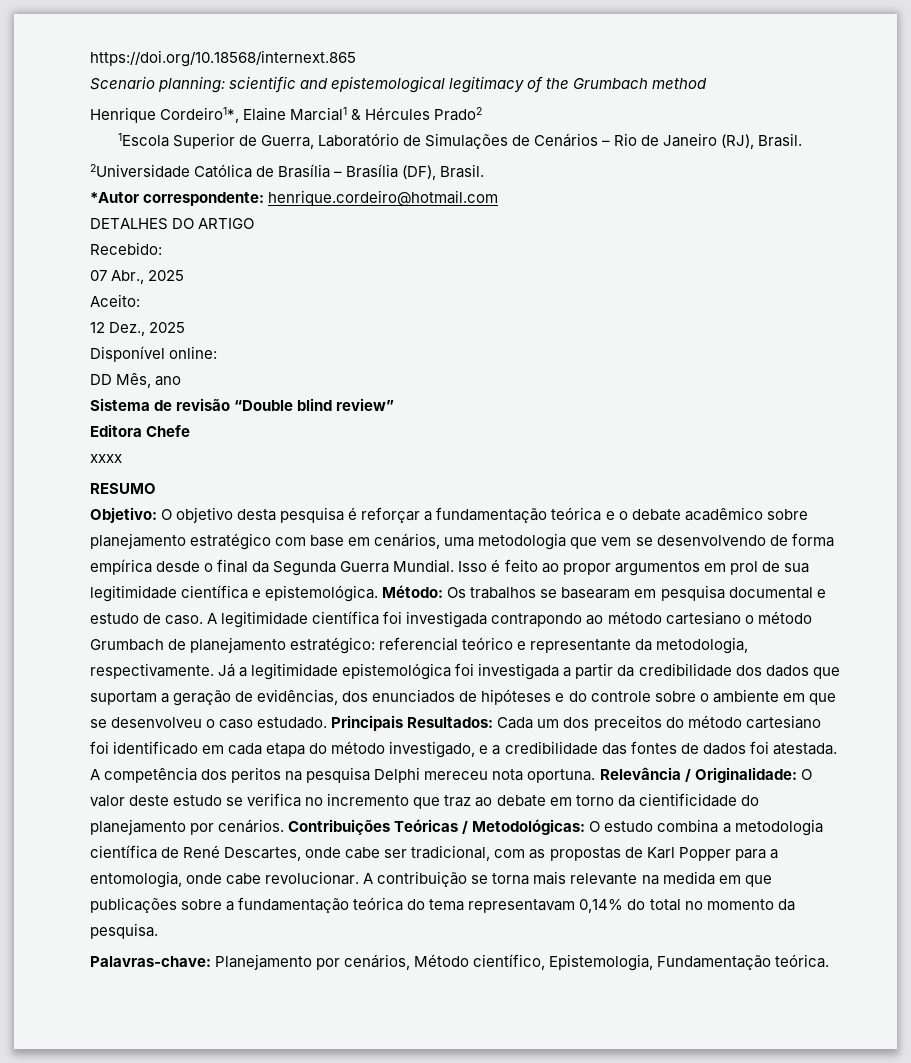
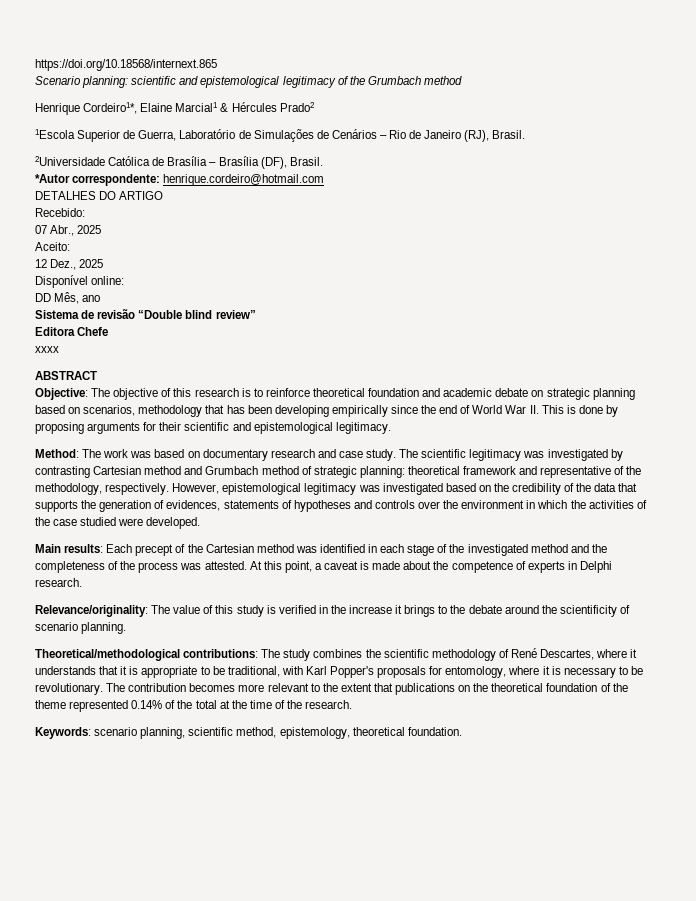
[90,483,156,494] [90,507,808,523] [90,533,834,550] [90,559,809,576] [90,585,826,602] [90,611,812,628] [90,637,749,654] [90,663,840,680] [90,689,836,706] [90,715,821,731] [90,741,837,758] [90,767,812,783] [90,793,759,809] [90,819,823,836] [90,845,778,861] [90,871,772,888] [90,897,795,913] [90,923,158,939] [90,954,830,971] RESUMO // Objetivo: O objetivo desta pesquisa é reforçar a fundamentação teórica e o debate acadêmico sobre planejamento estratégico com base em cenários, uma metodologia que vem se desenvolvendo de forma empírica desde o final da Segunda Guerra Mundial. Isso é feito ao propor argumentos em prol de sua legitimidade científica e epistemológica. Método: Os trabalhos se basearam em pesquisa documental e estudo de caso. A legitimidade científica foi investigada contrapondo ao método cartesiano o método Grumbach de planejamento estratégico: referencial teórico e representante da metodologia, respectivamente. Já a legitimidade epistemológica foi investigada a partir da credibilidade dos dados que suportam a geração de evidências, dos enunciados de hipóteses e do controle sobre o ambiente em que se desenvolveu o caso estudado. Principais Resultados: Cada um dos preceitos do método cartesiano foi identificado em cada etapa do método investigado, e a credibilidade das fontes de dados foi atestada. A competência dos peritos na pesquisa Delphi mereceu nota oportuna. Relevância / Originalidade: O valor deste estudo se verifica no incremento que traz ao debate em torno da cientificidade do planejamento por cenários. Contribuições Teóricas / Metodológicas: O estudo combina a metodologia científica de René Descartes, onde cabe ser tradicional, com as propostas de Karl Popper para a entomologia, onde cabe revolucionar. A contribuição se torna mais relevante na medida em que publicações sobre a fundamentação teórica do tema representavam 0,14% do total no momento da pesquisa. // Palavras-chave: Planejamento por cenários, Método científico, Epistemologia, Fundamentação teórica. -> [35,371,97,380] [35,388,635,400] [35,405,618,417] [35,422,391,434] [35,449,623,461] [35,466,642,478] [35,483,638,495] [35,500,647,512] [35,517,201,529] [35,544,607,556] [35,561,612,573] [35,578,82,587] [35,605,630,617] [35,622,127,634] [35,648,638,661] [35,666,643,678] [35,683,628,695] [35,700,353,712] [35,727,462,739] ABSTRACT // Objective: The objective of this research is to reinforce theoretical foundation and academic debate on strategic planning based on scenarios, methodology that has been developing empirically since the end of World War II. This is done by proposing arguments for their scientific and epistemological legitimacy. // Method: The work was based on documentary research and case study. The scientific legitimacy was investigated by contrasting Cartesian method and Grumbach method of strategic planning: theoretical framework and representative of the methodology, respectively. However, epistemological legitimacy was investigated based on the credibility of the data that supports the generation of evidences, statements of hypotheses and controls over the environment in which the activities of the case studied were developed. // Main results: Each precept of the Cartesian method was identified in each stage of the investigated method and the completeness of the process was attested. At this point, a caveat is made about the competence of experts in Delphi research. // Relevance/originality: The value of this study is verified in the increase it brings to the debate around the scientificity of scenario planning. // Theoretical/methodological contributions: The study combines the scientific methodology of René Descartes, where it understands that it is appropriate to be traditional, with Karl Popper's proposals for entomology, where it is necessary to be revolutionary. The contribution becomes more relevant to the extent that publications on the theoretical foundation of the theme represented 0.14% of the total at the time of the research. // Keywords: scenario planning, scientific method, epistemology, theoretical foundation.

